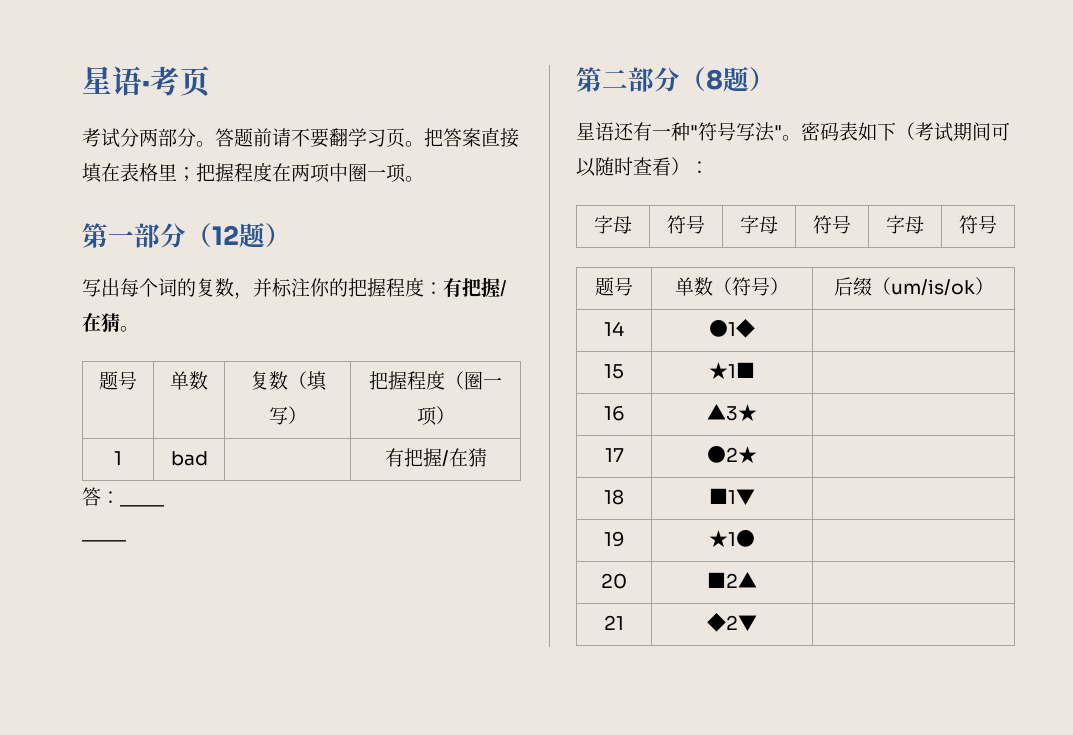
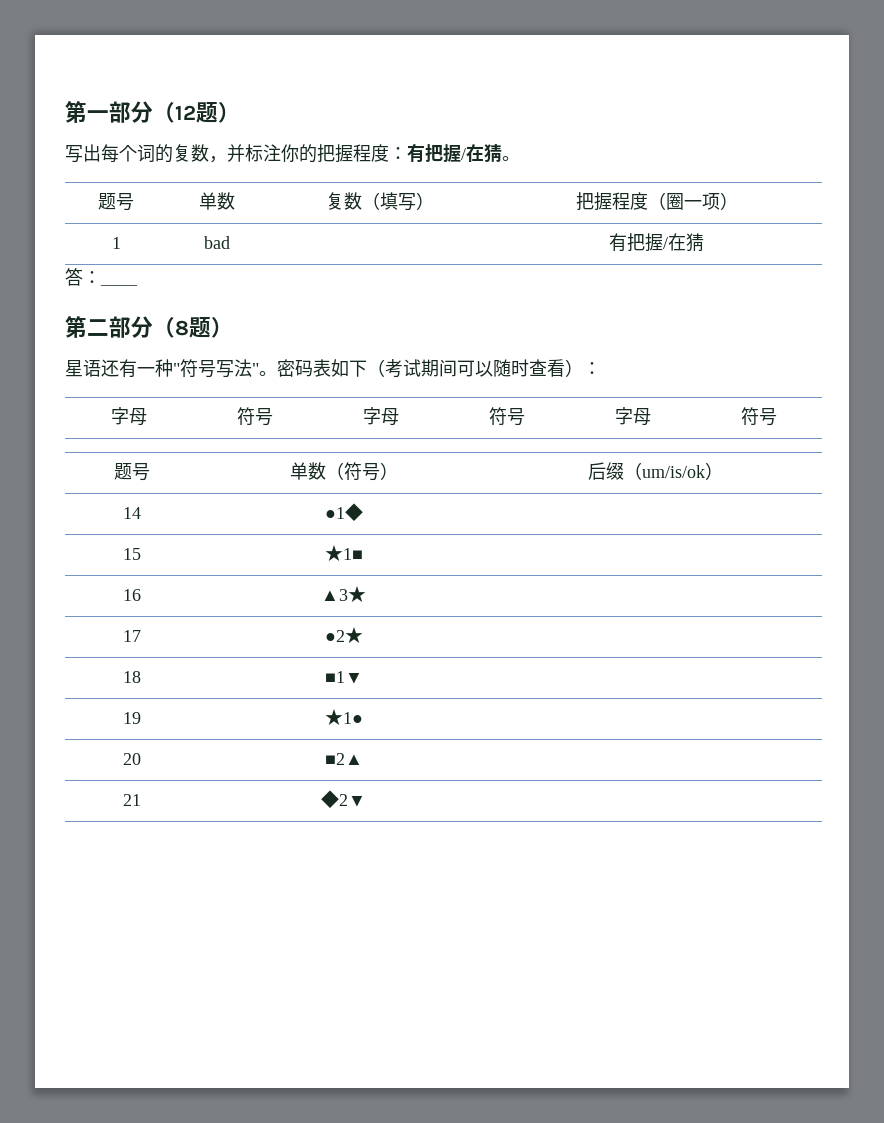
[82,66,210,97] [82,128,519,148] [82,163,424,183] 星语·考页 // 考试分两部分。答题前请不要翻学习页。把答案直接填在表格里；把握程度在两项中圈一项。 // -> (65, 112) none
[82,539,126,542] // ____ -> (138, 285) none

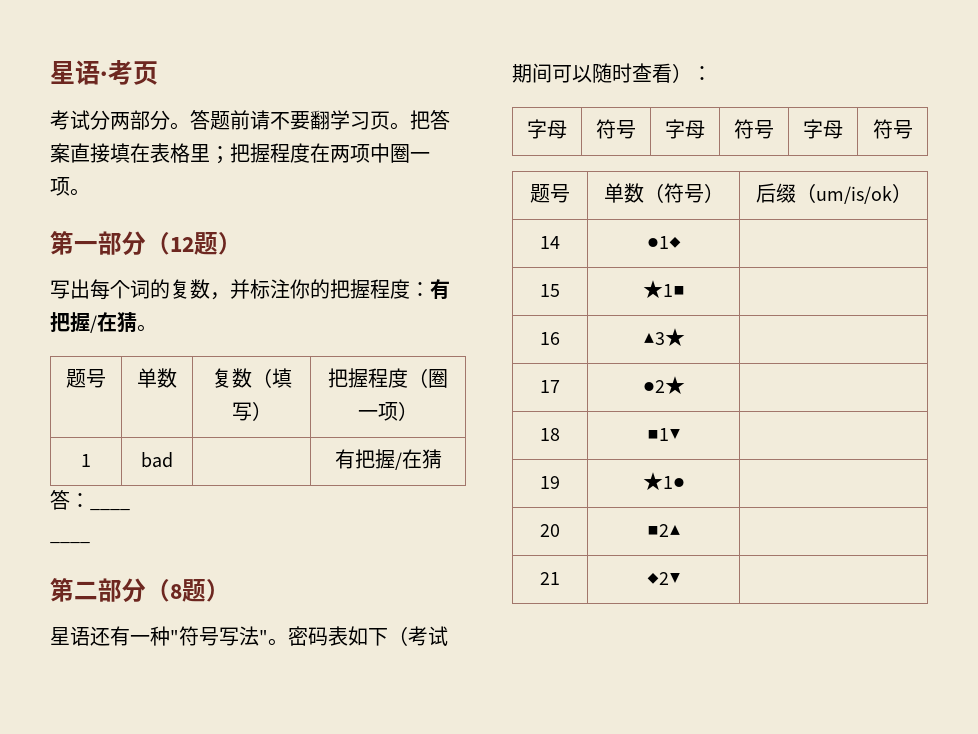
(65, 112) none -> [50,60,158,85] [50,110,450,130] [50,143,430,164] [50,177,90,196] 星语·考页 // 考试分两部分。答题前请不要翻学习页。把答案直接填在表格里；把握程度在两项中圈一项。 //
(138, 285) none -> [50,541,90,544] // ____

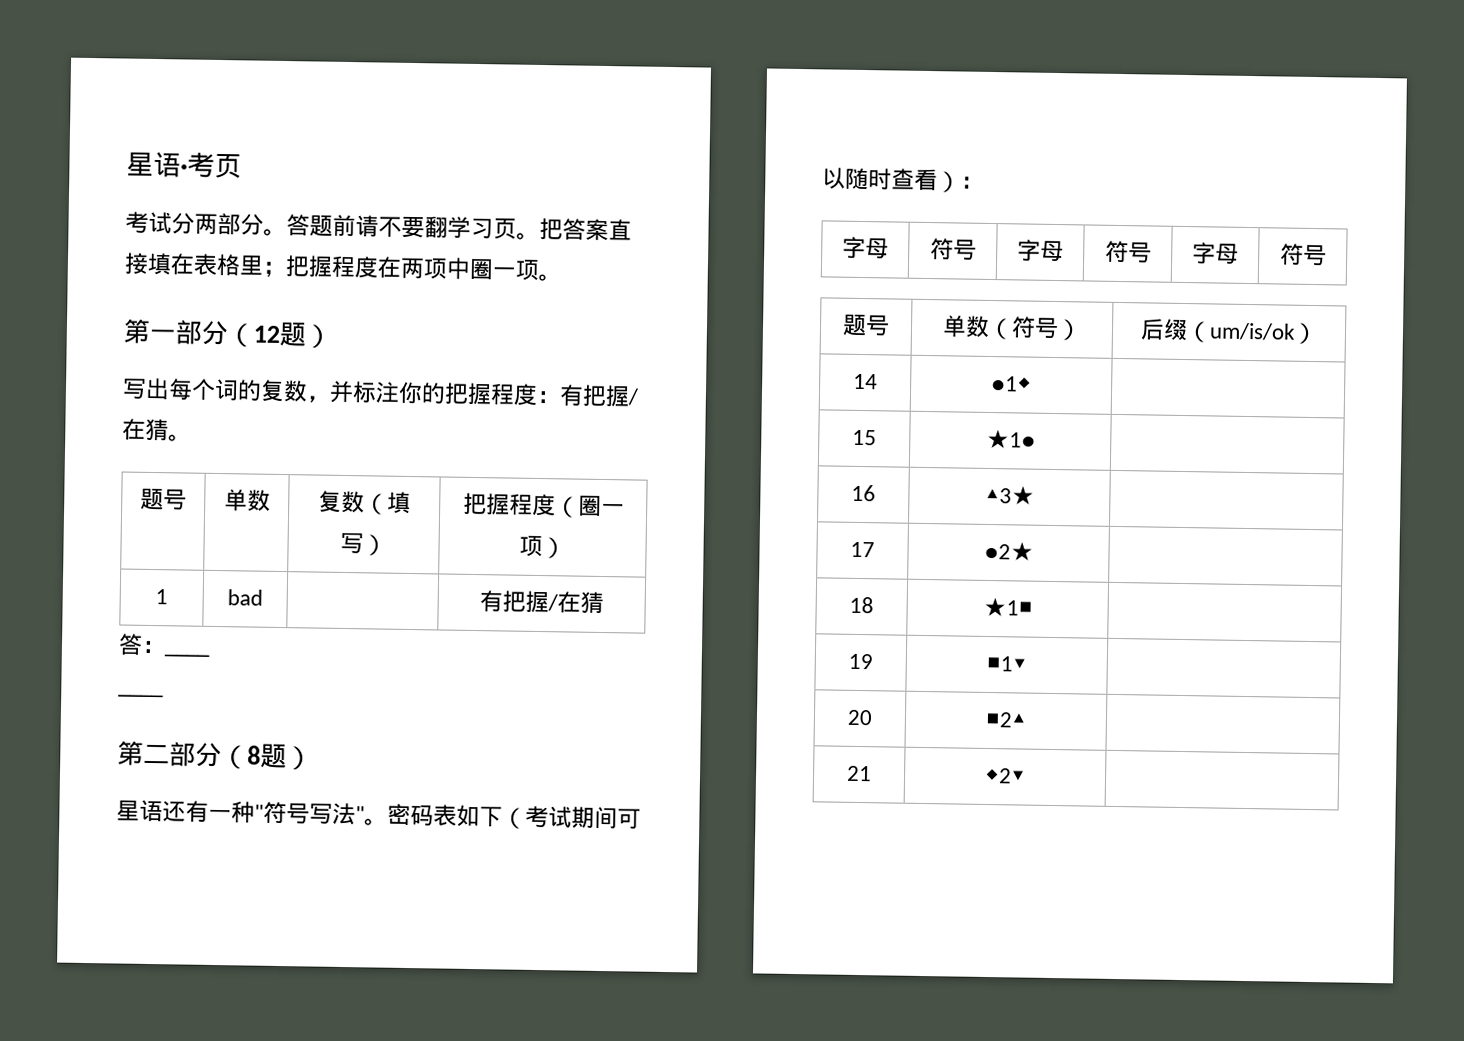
[642,280,685,298] ★1■ -> [985,428,1036,449] ★1●
[646,428,681,441] ■1▼ -> [982,596,1033,617] ★1■
[642,472,685,490] ★1● -> [986,655,1027,672] ■1▼

